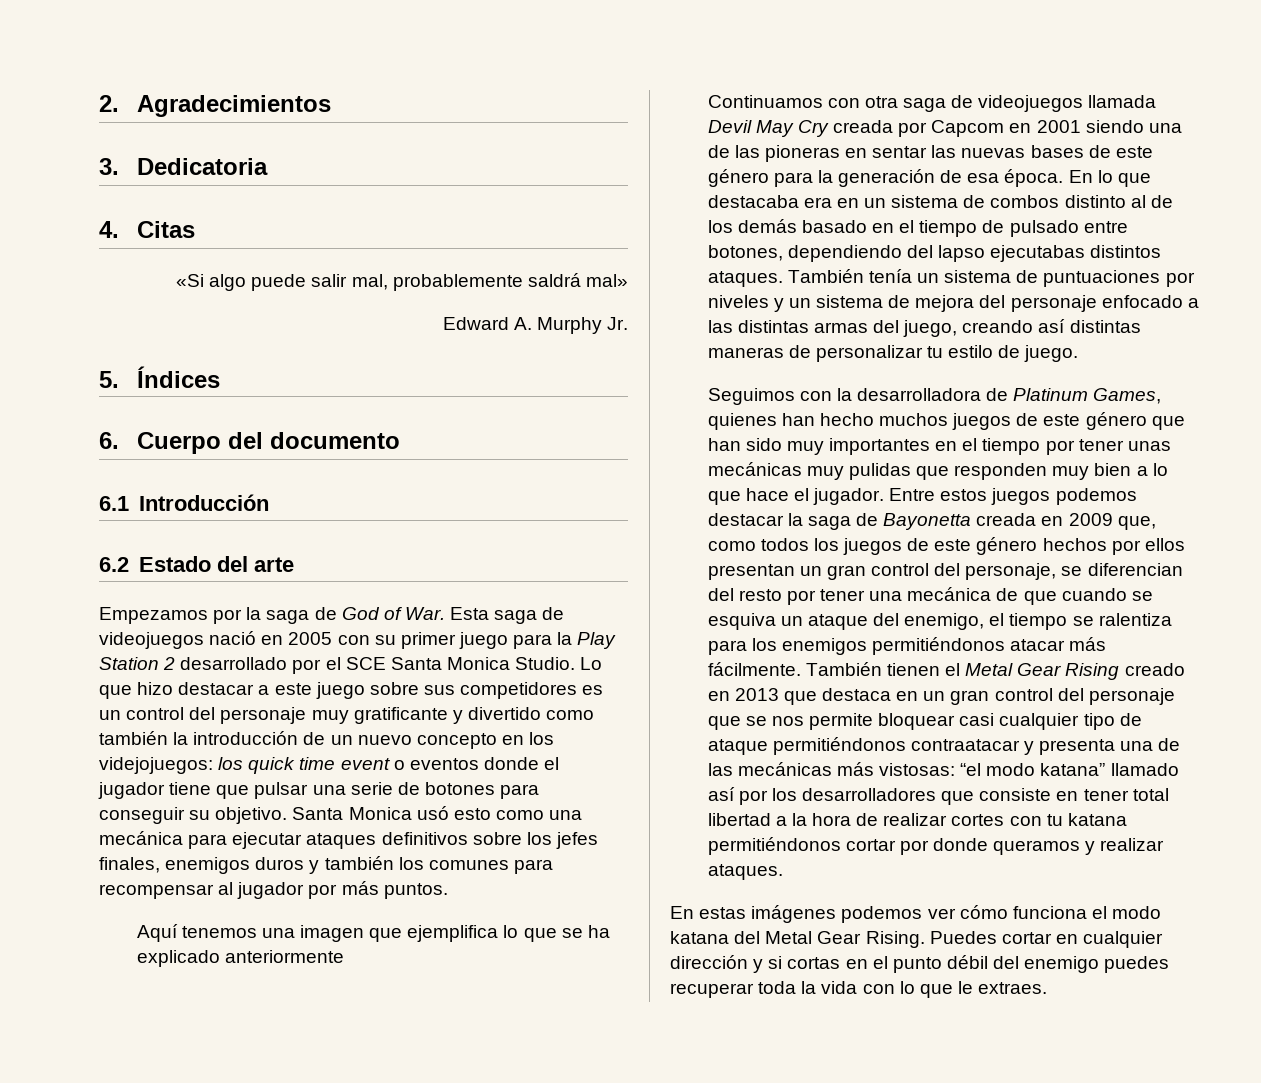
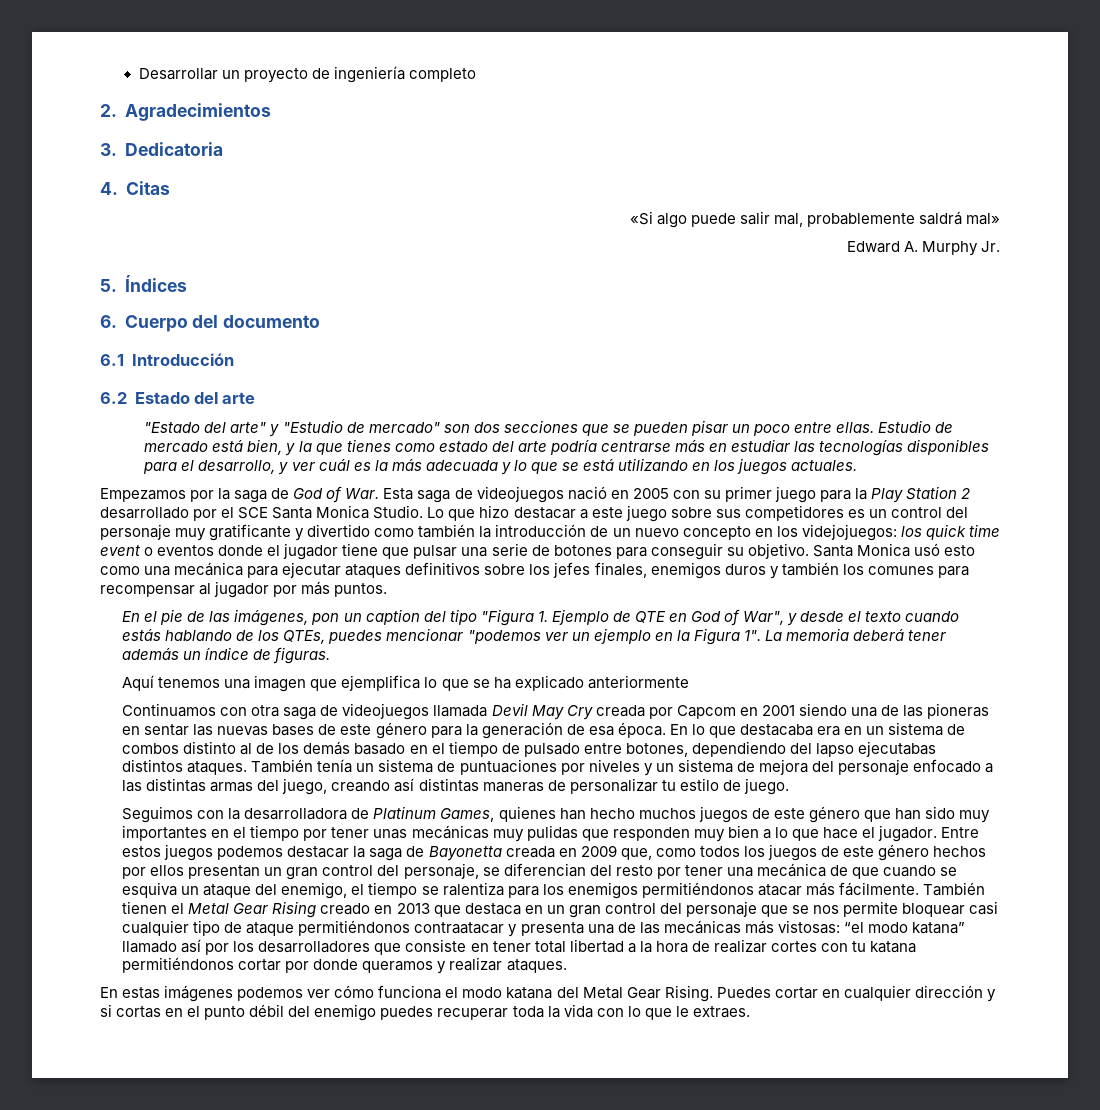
(99, 103) none -> [138,66,476,83] Desarrollar un proyecto de ingeniería completo //
(294, 564) none -> [144,420,954,437] [144,439,990,456] [143,458,858,475] // "Estado del arte" y "Estudio de mercado" son dos secciones que se pueden pisar un poco entre ellas. Estudio de mercado está bien, y la que tienes como estado del arte podría centrarse más en estudiar las tecnologías disponibles para el desarrollo, y ver cuál es la más adecuada y lo que se está utilizando en los juegos actuales.
(448, 891) none -> [122,609,960,626] [122,628,947,645] [122,647,331,664] // En el pie de las imágenes, pon un caption del tipo "Figura 1. Ejemplo de QTE en God of War", y desde el texto cuando estás hablando de los QTEs, puedes mencionar "podemos ver un ejemplo en la Figura 1". La memoria deberá tener además un índice de figuras.

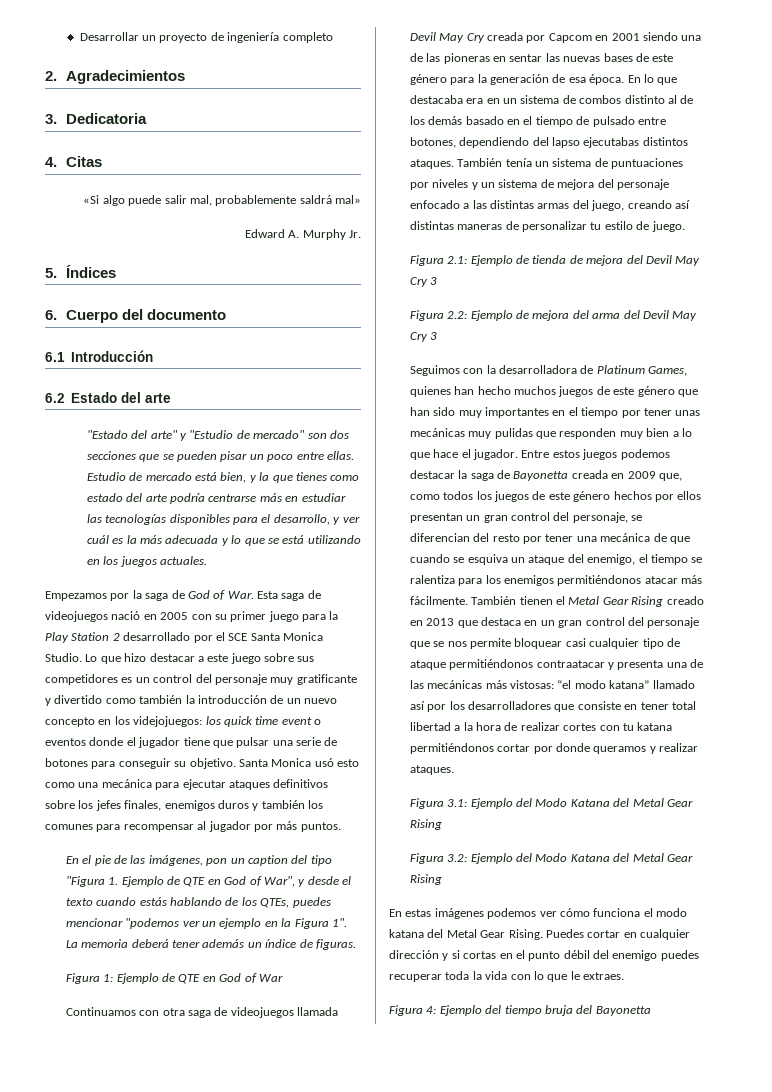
[122,675,689,692] Aquí tenemos una imagen que ejemplifica lo que se ha explicado anteriormente -> [65,973,283,984] Figura 1: Ejemplo de QTE en God of War
(789, 786) none -> [409,255,701,266] [409,277,438,287] [409,310,698,321] [409,332,438,342] // Figura 2.1: Ejemplo de tienda de mejora del Devil May Cry 3 // Figura 2.2: Ejemplo de mejora del arma del Devil May Cry 3
(567, 966) none -> [409,798,693,809] [409,819,442,830] [409,853,693,864] [409,874,442,885] // Figura 3.1: Ejemplo del Modo Katana del Metal Gear Rising // Figura 3.2: Ejemplo del Modo Katana del Metal Gear Rising
(750, 1012) none -> [389,1005,651,1016] // Figura 4: Ejemplo del tiempo bruja del Bayonetta

